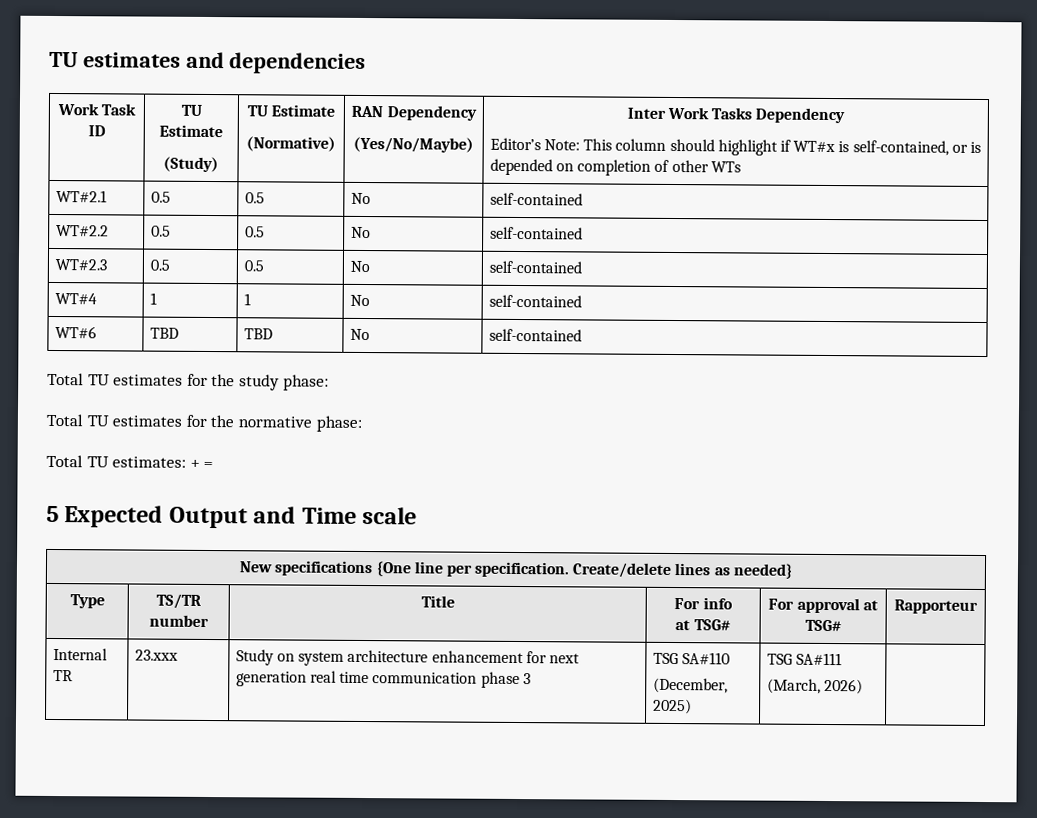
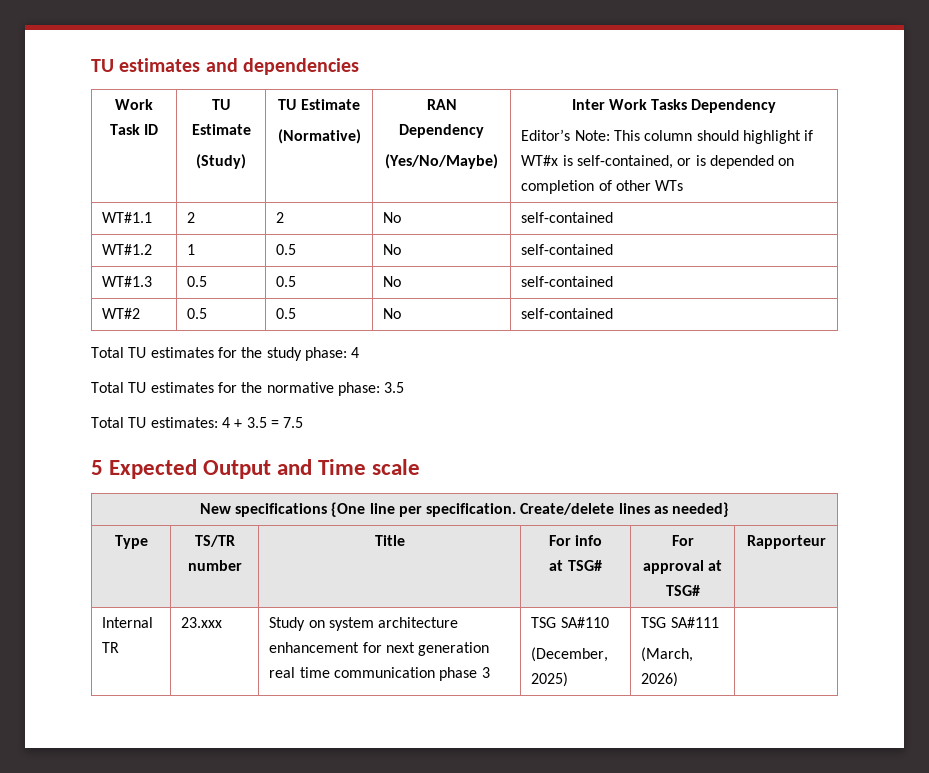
[55,190,107,203] [150,191,171,203] [244,192,265,204] [350,192,371,205] [489,192,583,206] [55,225,109,237] [150,225,171,237] [244,226,265,238] [350,226,371,239] [489,226,583,240] [54,259,107,271] [149,259,170,271] [243,260,264,272] [349,260,370,273] [488,260,582,274] [54,293,97,305] [149,292,157,305] [243,293,251,306] [349,294,370,307] [488,294,582,308] [54,326,97,339] [149,327,179,339] [243,328,273,340] [349,328,370,341] [488,328,582,342] WT#2.1 | 0.5 | 0.5 | No | self-contained // WT#2.2 | 0.5 | 0.5 | No | self-contained // WT#2.3 | 0.5 | 0.5 | No | self-contained // WT#4 | 1 | 1 | No | self-contained // WT#6 | TBD | TBD | No | self-contained -> [102,212,153,223] [187,212,196,223] [276,212,285,223] [383,212,402,223] [521,212,614,223] [102,244,153,255] [187,244,196,255] [276,244,297,255] [383,244,402,255] [521,244,614,255] [102,276,153,287] [187,276,208,287] [276,276,297,287] [383,276,402,287] [521,276,614,287] [102,308,141,319] [187,308,208,319] [276,308,297,319] [383,308,402,319] [521,308,614,319] WT#1.1 | 2 | 2 | No | self-contained // WT#1.2 | 1 | 0.5 | No | self-contained // WT#1.3 | 0.5 | 0.5 | No | self-contained // WT#2 | 0.5 | 0.5 | No | self-contained
(329, 382) none -> [351,347,360,358] 4
(362, 423) none -> [384,382,405,393] 3.5
[189,459,200,468] + -> [221,417,267,428] 4 + 3.5
(214, 465) none -> [283,417,304,428] 7.5

